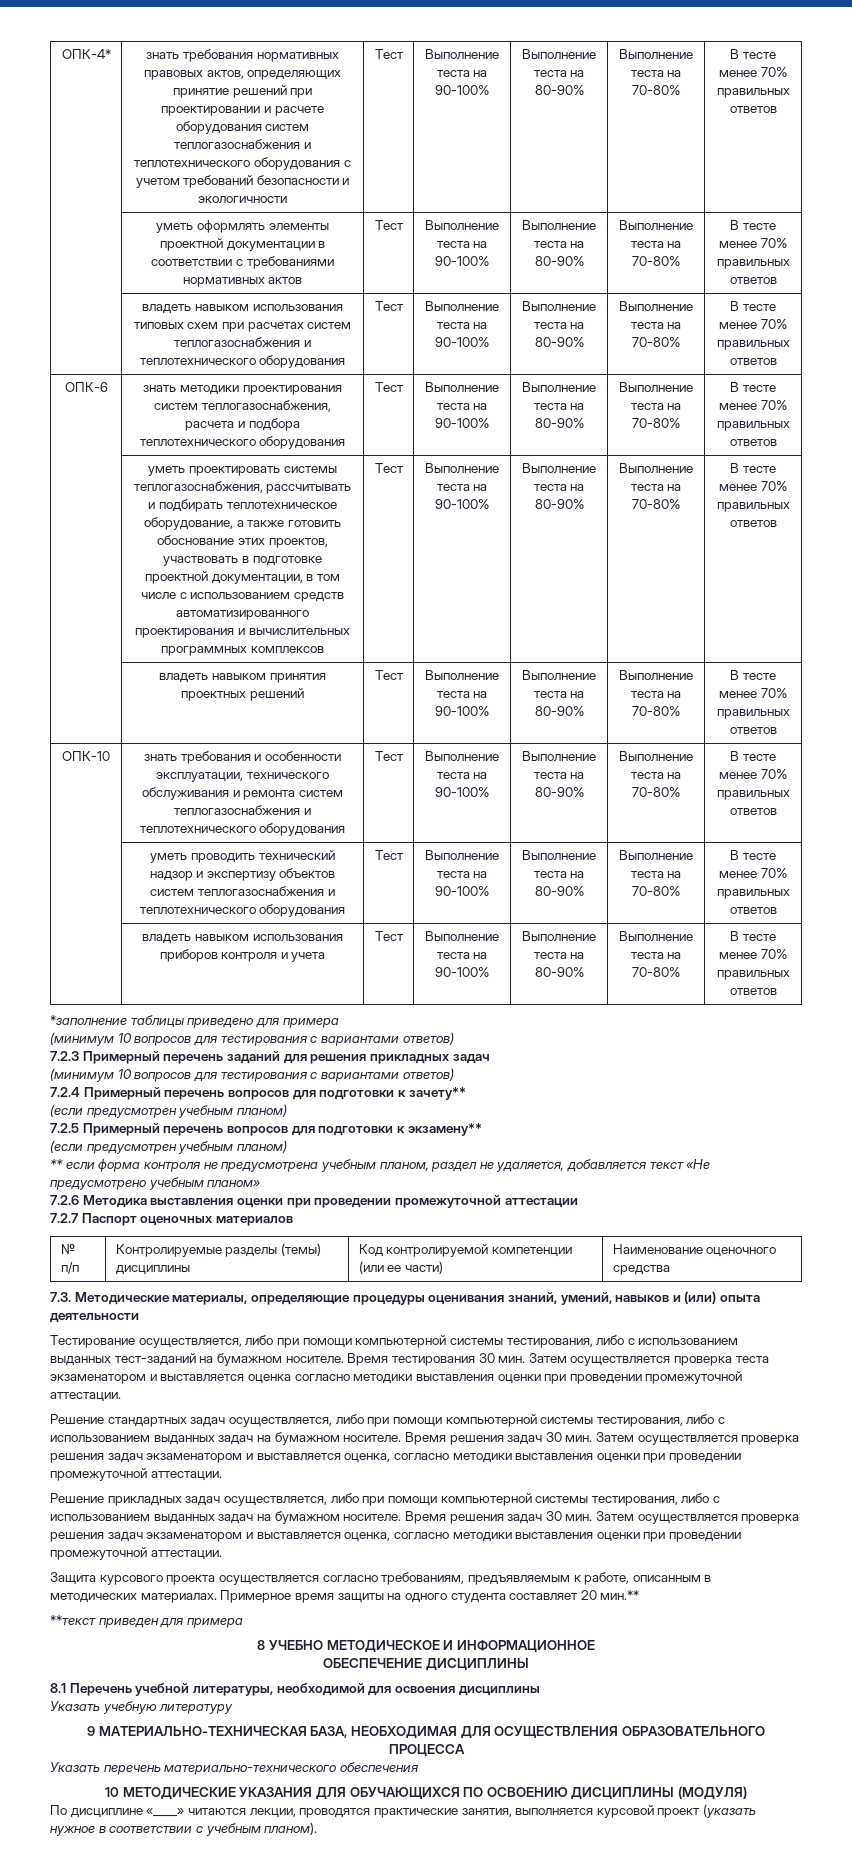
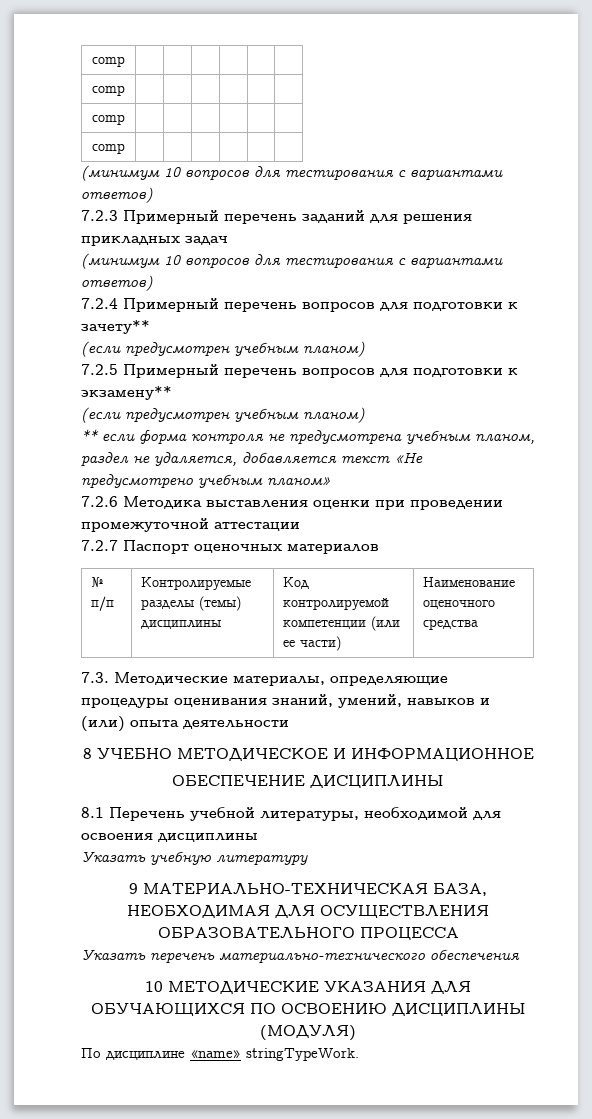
[61,49,111,59] [146,49,339,62] [143,70,342,80] [172,85,313,98] [161,106,324,116] [175,121,310,134] [174,139,311,149] [134,157,351,170] [135,175,350,188] [198,196,287,203] [374,49,404,59] [425,49,499,59] [436,70,488,77] [435,85,489,95] [522,49,596,59] [533,70,585,77] [534,85,584,95] [619,49,693,59] [630,70,682,77] [632,85,680,95] [730,49,776,59] [719,67,787,77] [716,88,790,98] [729,106,777,113] [156,220,329,233] [159,238,326,251] [151,256,334,269] [182,277,303,287] [374,220,404,230] [425,220,499,230] [436,241,488,248] [435,256,489,266] [522,220,596,230] [533,241,585,248] [534,256,584,266] [619,220,693,230] [630,241,682,248] [632,256,680,266] [730,220,776,230] [719,238,787,248] [716,259,790,269] [729,277,777,284] [142,304,343,314] [133,322,352,332] [174,337,311,347] [139,355,346,368] [374,301,404,311] [425,301,499,311] [436,322,488,329] [435,337,489,347] [522,301,596,311] [533,322,585,329] [534,337,584,347] [619,301,693,311] [630,322,682,329] [632,337,680,347] [730,301,776,311] [719,319,787,329] [716,340,790,350] [729,358,777,365] [64,382,108,392] [143,385,342,395] [154,400,331,412] [185,418,300,431] [139,436,346,449] [374,382,404,392] [425,382,499,392] [436,403,488,410] [435,418,489,428] [522,382,596,392] [533,403,585,410] [534,418,584,428] [619,382,693,392] [630,403,682,410] [632,418,680,428] [730,382,776,392] [719,400,787,410] [716,421,790,431] [729,439,777,446] [148,466,337,476] [133,481,352,494] [148,499,337,512] [144,517,341,530] [157,535,328,548] [163,556,322,566] [145,571,340,584] [141,592,344,602] [176,610,309,620] [135,628,350,638] [161,646,324,656] [374,463,404,473] [425,463,499,473] [436,484,488,491] [435,499,489,509] [522,463,596,473] [533,484,585,491] [534,499,584,509] [619,463,693,473] [630,484,682,491] [632,499,680,509] [730,463,776,473] [719,481,787,491] [716,502,790,512] [729,520,777,527] [159,673,326,683] [181,688,304,701] [374,670,404,680] [425,670,499,680] [436,691,488,698] [435,706,489,716] [522,670,596,680] [533,691,585,698] [534,706,584,716] [619,670,693,680] [630,691,682,698] [632,706,680,716] [730,670,776,680] [719,688,787,698] [716,709,790,719] [729,727,777,734] [62,751,110,761] [144,751,341,764] [156,772,329,782] [142,787,343,800] [174,805,311,815] [139,823,346,836] [374,751,404,761] [425,751,499,761] [436,772,488,779] [435,787,489,797] [522,751,596,761] [533,772,585,779] [534,787,584,797] [619,751,693,761] [630,772,682,779] [632,787,680,797] [730,751,776,761] [719,769,787,779] [716,790,790,800] [729,808,777,815] [150,850,335,863] [149,868,336,881] [150,886,335,896] [139,904,346,917] [374,850,404,860] [425,850,499,860] [436,871,488,878] [435,886,489,896] [522,850,596,860] [533,871,585,878] [534,886,584,896] [619,850,693,860] [630,871,682,878] [632,886,680,896] [730,850,776,860] [719,868,787,878] [716,889,790,899] [729,907,777,914] [142,934,343,944] [159,949,326,962] [374,931,404,941] [425,931,499,941] [436,952,488,959] [435,967,489,977] [522,931,596,941] [533,952,585,959] [534,967,584,977] [619,931,693,941] [630,952,682,959] [632,967,680,977] [730,931,776,941] [719,949,787,959] [716,970,790,980] [729,988,777,995] [50,1015,339,1028] ОПК-4* | знать требования нормативных правовых актов, определяющих принятие решений при проектировании и расчете оборудования систем теплогазоснабжения и теплотехнического оборудования с учетом требований безопасности и экологичности | Тест | Выполнение теста на 90-100% | Выполнение теста на 80-90% | Выполнение теста на 70-80% | В тесте менее 70% правильных ответов // | уметь оформлять элементы проектной документации в соответствии с требованиями нормативных актов | Тест | Выполнение теста на 90-100% | Выполнение теста на 80-90% | Выполнение теста на 70-80% | В тесте менее 70% правильных ответов // | владеть навыком использования типовых схем при расчетах систем теплогазоснабжения и теплотехнического оборудования | Тест | Выполнение теста на 90-100% | Выполнение теста на 80-90% | Выполнение теста на 70-80% | В тесте менее 70% правильных ответов // ОПК-6 | знать методики проектирования систем теплогазоснабжения, расчета и подбора теплотехнического оборудования | Тест | Выполнение теста на 90-100% | Выполнение теста на 80-90% | Выполнение теста на 70-80% | В тесте менее 70% правильных ответов // | уметь проектировать системы теплогазоснабжения, рассчитывать и подбирать теплотехническое оборудование, а также готовить обоснование этих проектов, участвовать в подготовке проектной документации, в том числе с использованием средств автоматизированного проектирования и вычислительных программных комплексов | Тест | Выполнение теста на 90-100% | Выполнение теста на 80-90% | Выполнение теста на 70-80% | В тесте менее 70% правильных ответов // | владеть навыком принятия проектных решений | Тест | Выполнение теста на 90-100% | Выполнение теста на 80-90% | Выполнение теста на 70-80% | В тесте менее 70% правильных ответов // ОПК-10 | знать требования и особенности эксплуатации, технического обслуживания и ремонта систем теплогазоснабжения и теплотехнического оборудования | Тест | Выполнение теста на 90-100% | Выполнение теста на 80-90% | Выполнение теста на 70-80% | В тесте менее 70% правильных ответов // | уметь проводить технический надзор и экспертизу объектов систем теплогазоснабжения и теплотехнического оборудования | Тест | Выполнение теста на 90-100% | Выполнение теста на 80-90% | Выполнение теста на 70-80% | В тесте менее 70% правильных ответов // | владеть навыком использования приборов контроля и учета | Тест | Выполнение теста на 90-100% | Выполнение теста на 80-90% | Выполнение теста на 70-80% | В тесте менее 70% правильных ответов // *заполнение таблицы приведено для примера -> [92,56,125,67] [92,85,125,96] [92,114,125,125] [92,143,125,154] comp | | | | | | // comp | | | | | | // comp | | | | | | // comp | | | | | |
[50,1335,739,1348] [50,1353,769,1366] [50,1371,743,1384] [50,1392,121,1402] [50,1414,726,1427] [50,1432,800,1445] [50,1453,742,1463] [50,1468,222,1481] [50,1493,721,1506] [50,1511,800,1524] [50,1532,742,1542] [50,1547,222,1560] [50,1572,712,1585] [50,1590,640,1603] [50,1615,243,1628] // Тестирование осуществляется, либо при помощи компьютерной системы тестирования, либо с использованием выданных тест-заданий на бумажном носителе. Время тестирования 30 мин. Затем осуществляется проверка теста экзаменатором и выставляется оценка согласно методики выставления оценки при проведении промежуточной аттестации. // Решение стандартных задач осуществляется, либо при помощи компьютерной системы тестирования, либо с использованием выданных задач на бумажном носителе. Время решения задач 30 мин. Затем осуществляется проверка решения задач экзаменатором и выставляется оценка, согласно методики выставления оценки при проведении промежуточной аттестации. // Решение прикладных задач осуществляется, либо при помощи компьютерной системы тестирования, либо с использованием выданных задач на бумажном носителе. Время решения задач 30 мин. Затем осуществляется проверка решения задач экзаменатором и выставляется оценка, согласно методики выставления оценки при проведении промежуточной аттестации. // Защита курсового проекта осуществляется согласно требованиям, предъявляемым к работе, описанным в методических материалах. Примерное время защиты на одного студента составляет 20 мин.** // **текст приведен для примера -> (289, 724) none
[146,1804,757,1818] [50,1822,318,1836] «____» читаются лекции, проводятся практические занятия, выполняется курсовой проект (указать нужное в соответствии с учебным планом). -> [190,1048,359,1061] «name» stringTypeWork.

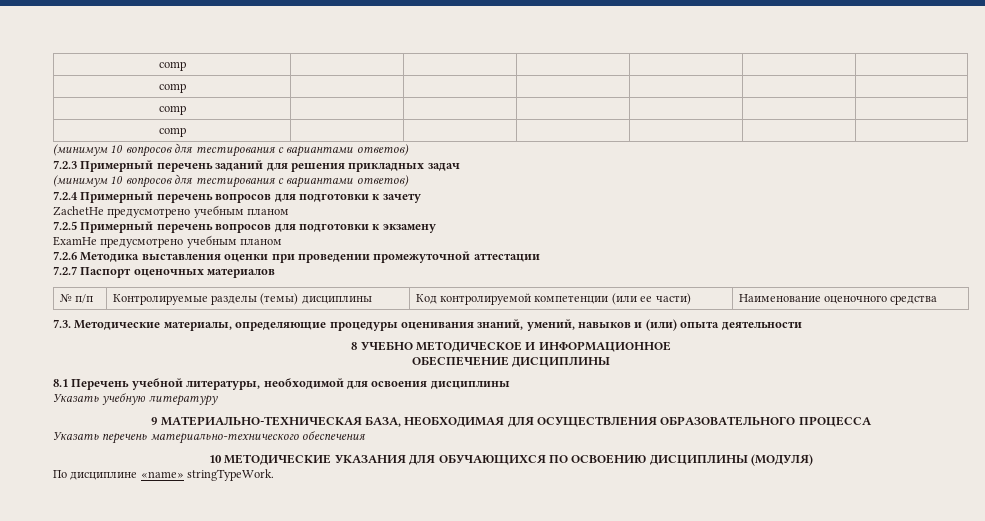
[81,320,150,334] [81,341,365,357] зачету** // (если предусмотрен учебным планом) -> [382,193,421,203] [53,205,290,218] зачету // ZachetНе предусмотрено учебным планом
[81,386,172,400] [81,407,365,423] [81,429,535,444] [81,452,423,466] [81,474,331,488] экзамену** // (если предусмотрен учебным планом) // ** если форма контроля не предусмотрена учебным планом, раздел не удаляется, добавляется текст «Не предусмотрено учебным планом» -> [382,224,436,233] [53,235,283,248] экзамену // ExamНе предусмотрено учебным планом

